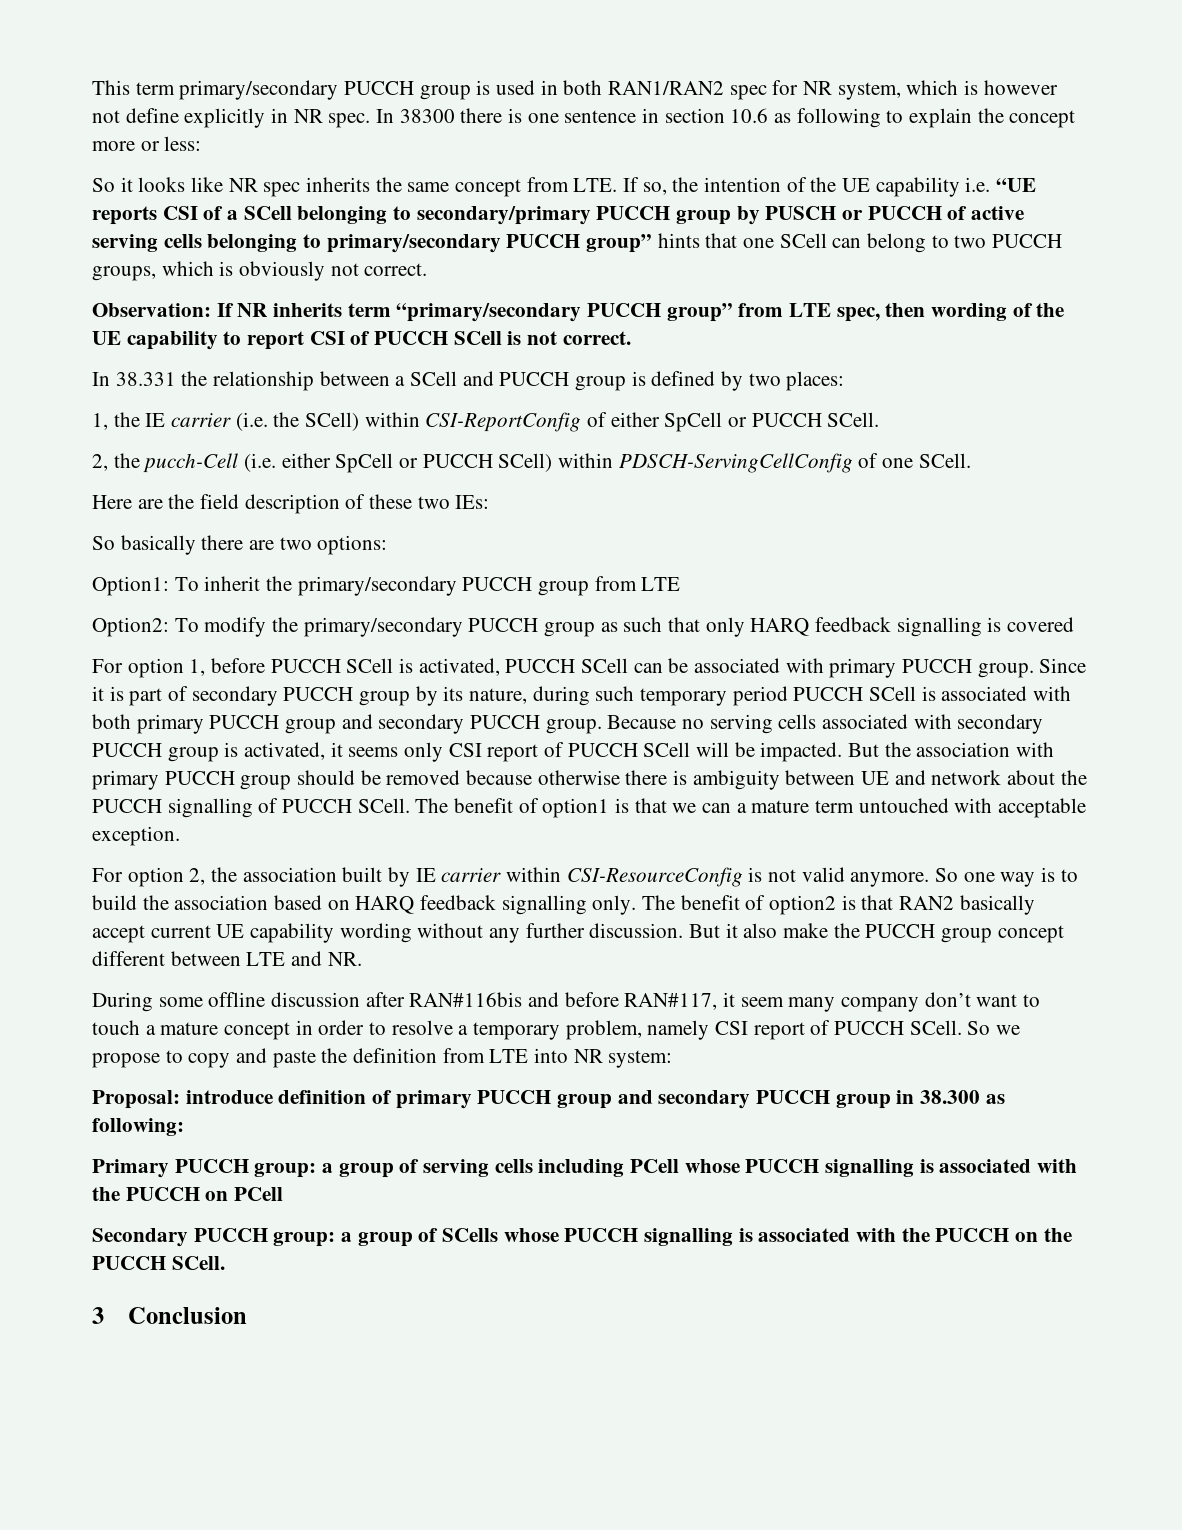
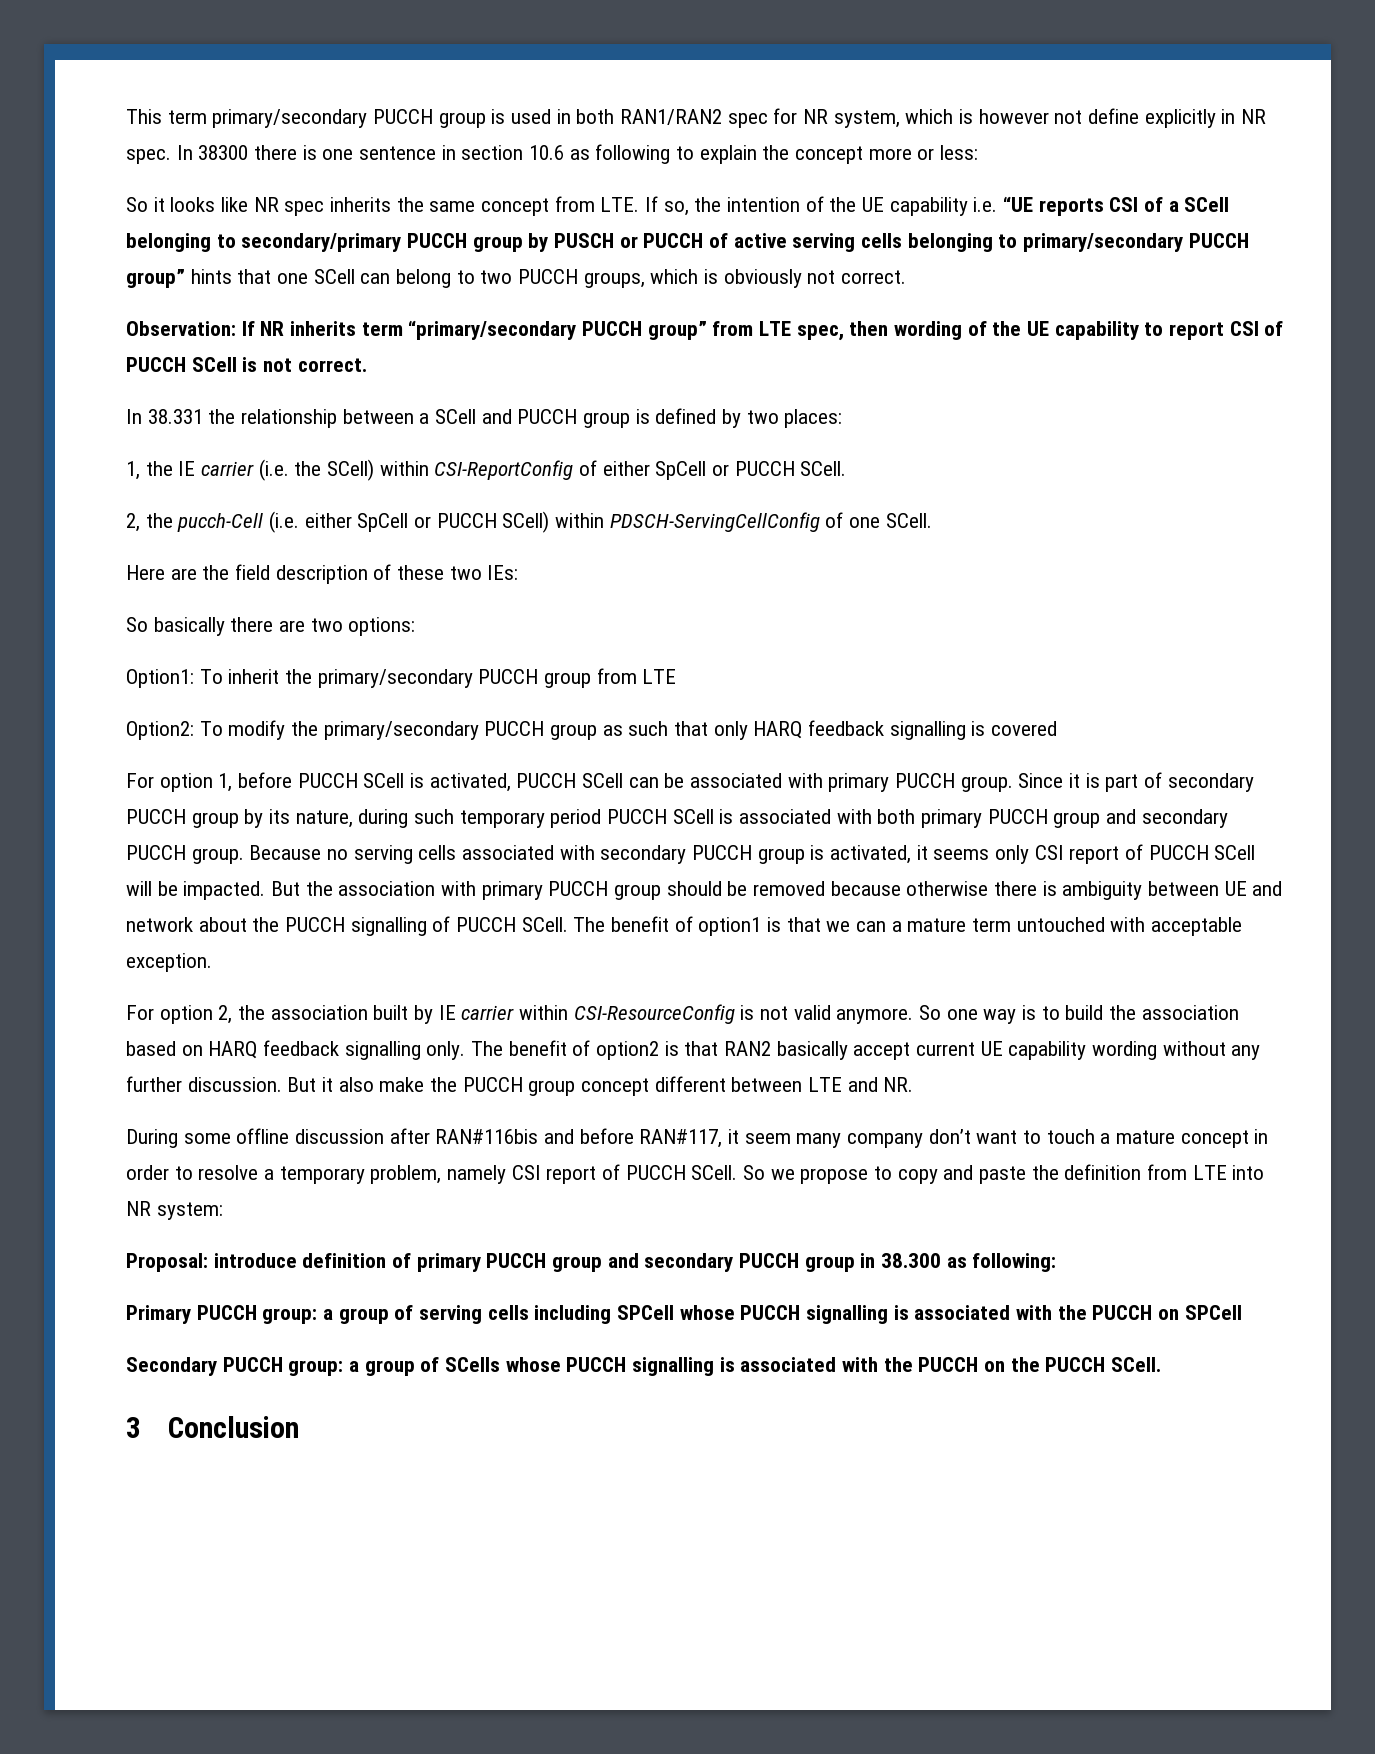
[630,1159,1078,1177] [92,1187,284,1201] PCell whose PUCCH signalling is associated with the PUCCH on PCell -> [617,1305,1242,1324] SPCell whose PUCCH signalling is associated with the PUCCH on SPCell

